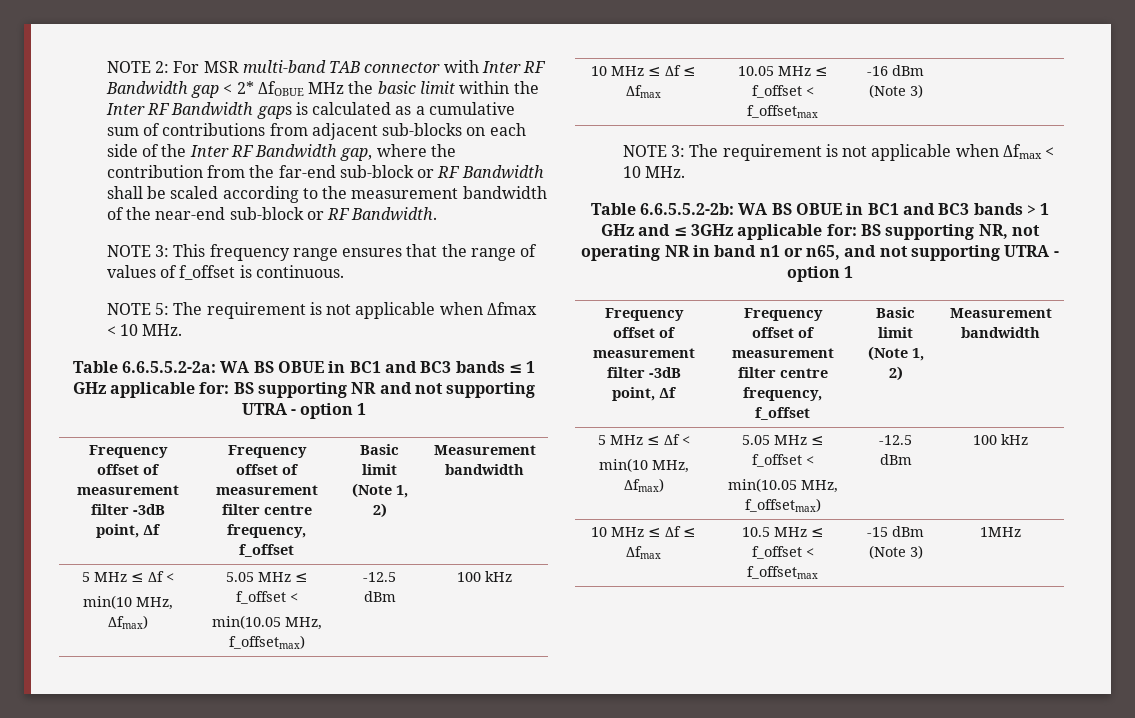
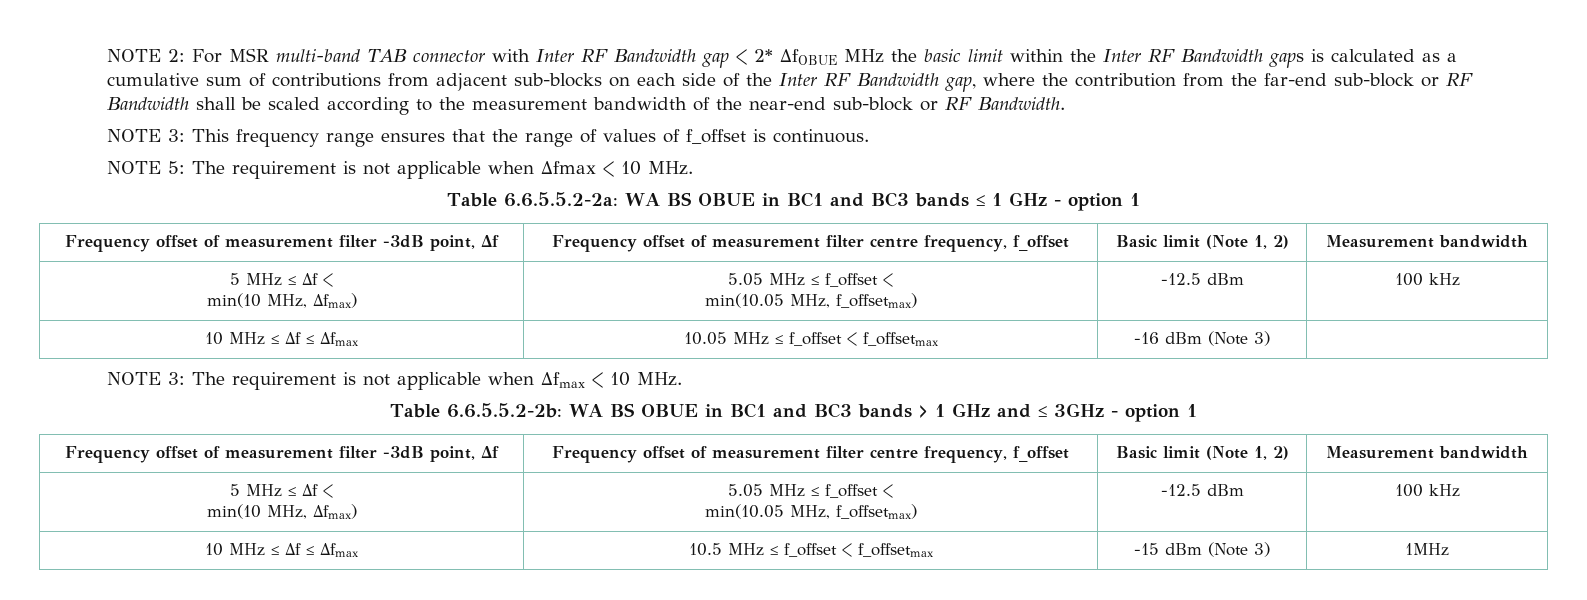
[110,382,536,398] [241,403,288,415] applicable for: BS supporting NR and not supporting UTRA -> (1047, 199) none
[737,224,1040,240] [581,245,1051,261] applicable for: BS supporting NR, not operating NR in band n1 or n65, and not supporting UTRA -> (1105, 410) none

